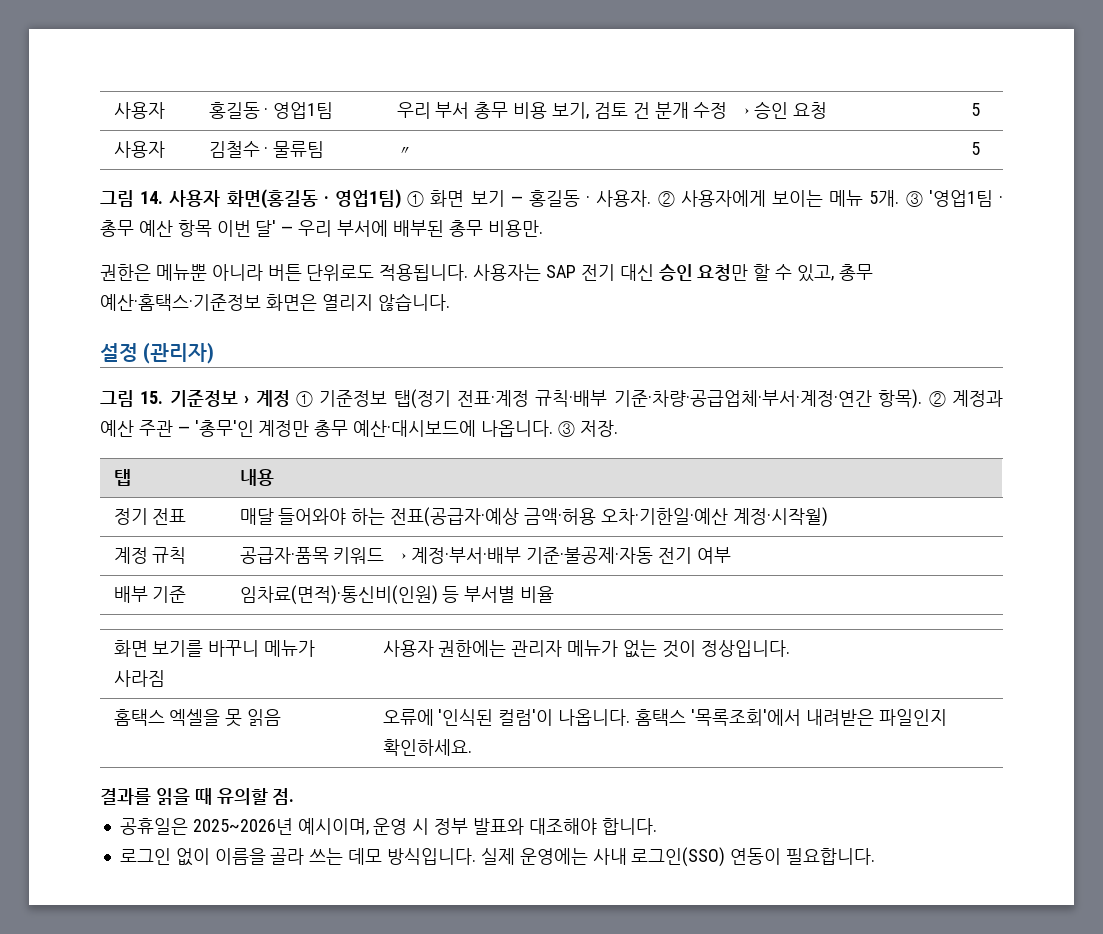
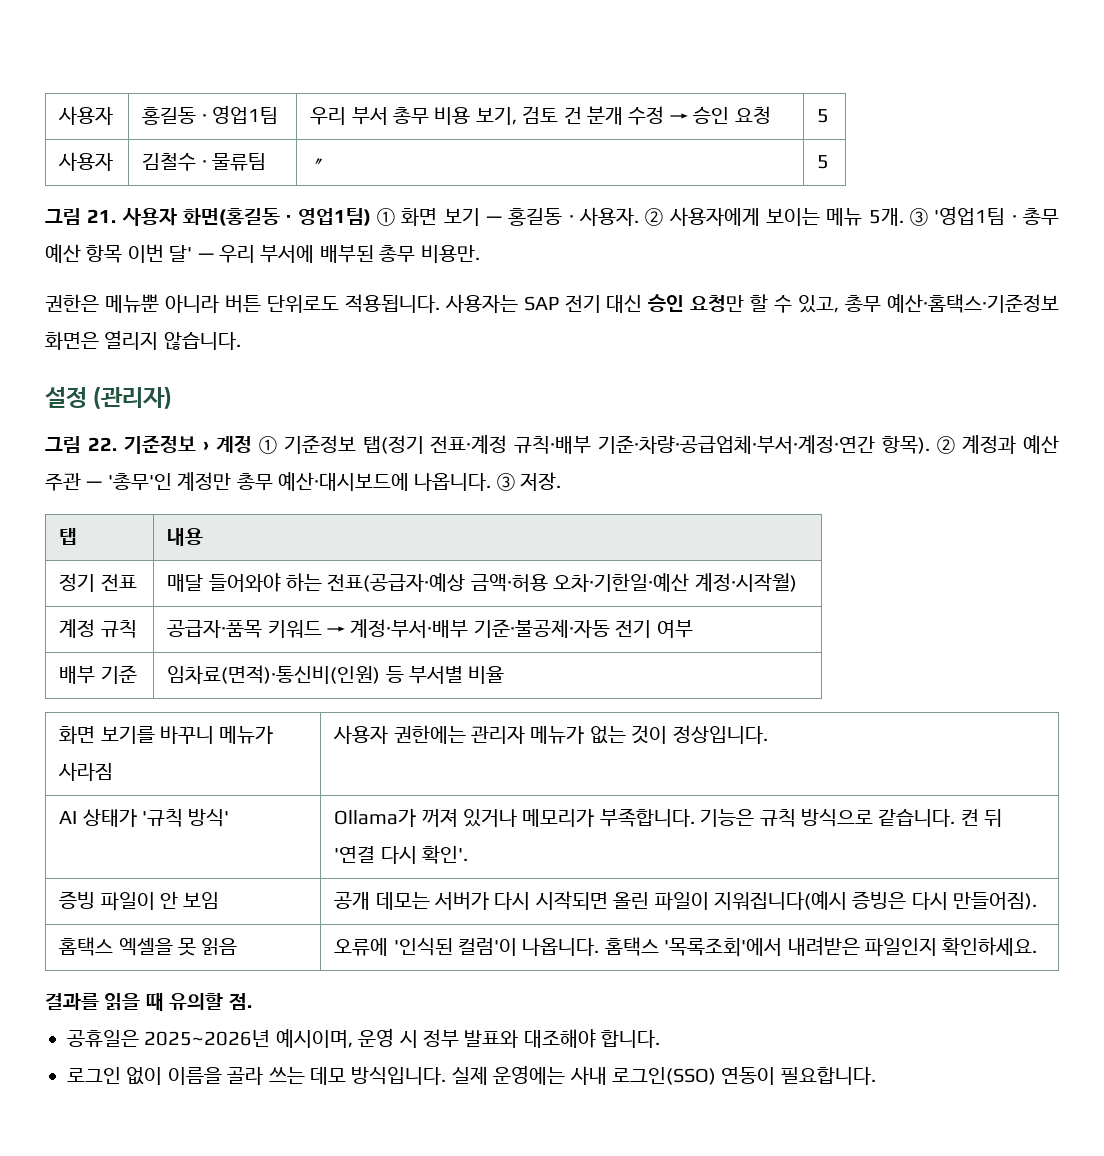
[140,191,164,204] 14. -> [87,209,117,223] 21.
[140,391,164,404] 15. -> [87,437,117,451] 22.
(790, 648) none -> [59,808,230,827] [334,808,1003,827] [334,845,468,864] [59,891,220,911] [334,891,1038,911] // AI 상태가 '규칙 방식' | Ollama가 꺼져 있거나 메모리가 부족합니다. 기능은 규칙 방식으로 같습니다. 켠 뒤 '연결 다시 확인'. // 증빙 파일이 안 보임 | 공개 데모는 서버가 다시 시작되면 올린 파일이 지워집니다(예시 증빙은 다시 만들어짐).

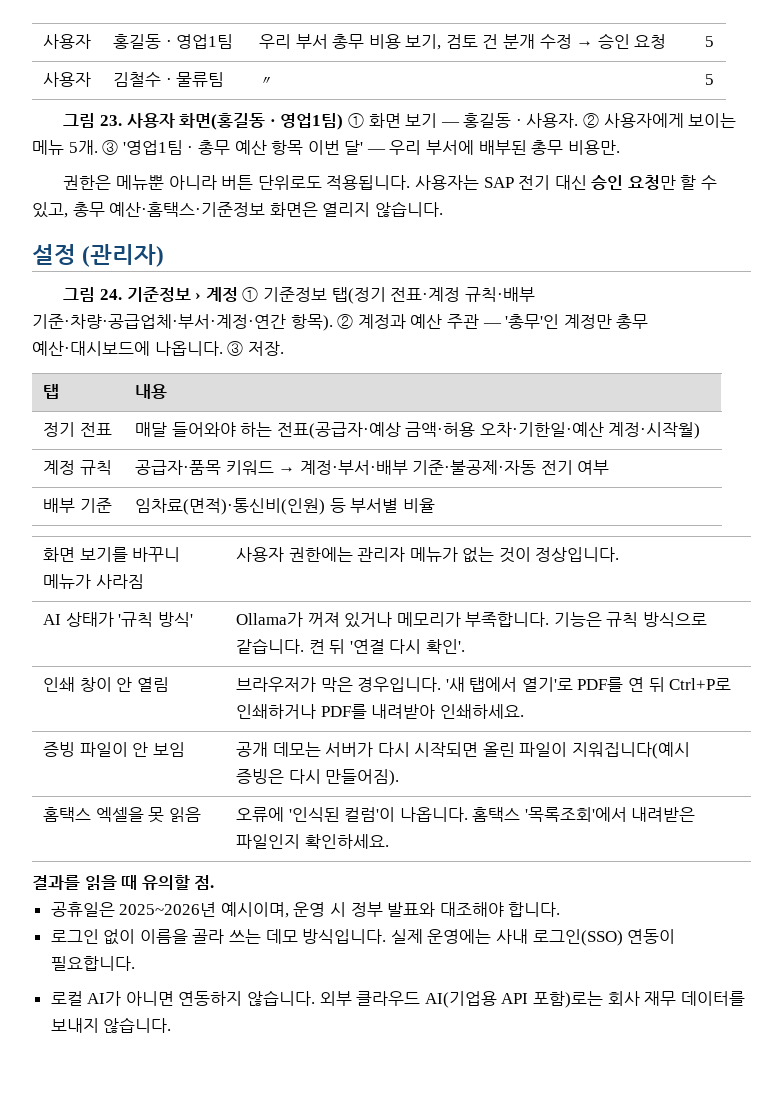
[87,209,117,223] 21. -> [99,115,122,126] 23.
[87,437,117,451] 22. -> [99,289,122,300] 24.
(468, 854) none -> [42,677,169,692] [235,677,732,692] [235,704,524,719] // 인쇄 창이 안 열림 | 브라우저가 막은 경우입니다. '새 탭에서 열기'로 PDF를 연 뒤 Ctrl+P로 인쇄하거나 PDF를 내려받아 인쇄하세요.
(876, 1076) none -> [50,990,745,1008] [50,1017,172,1033] // 로컬 AI가 아니면 연동하지 않습니다. 외부 클라우드 AI(기업용 API 포함)로는 회사 재무 데이터를 보내지 않습니다.

